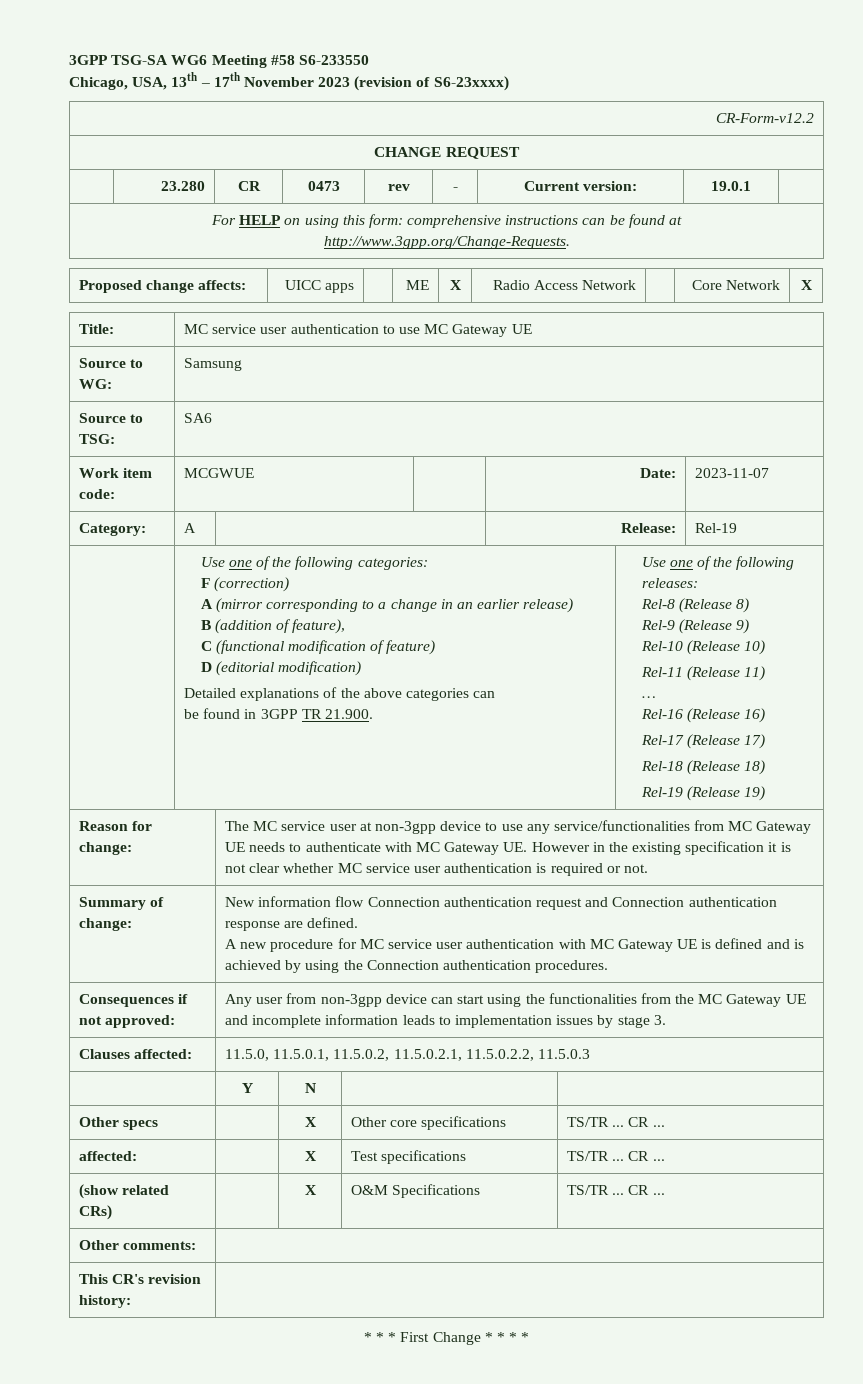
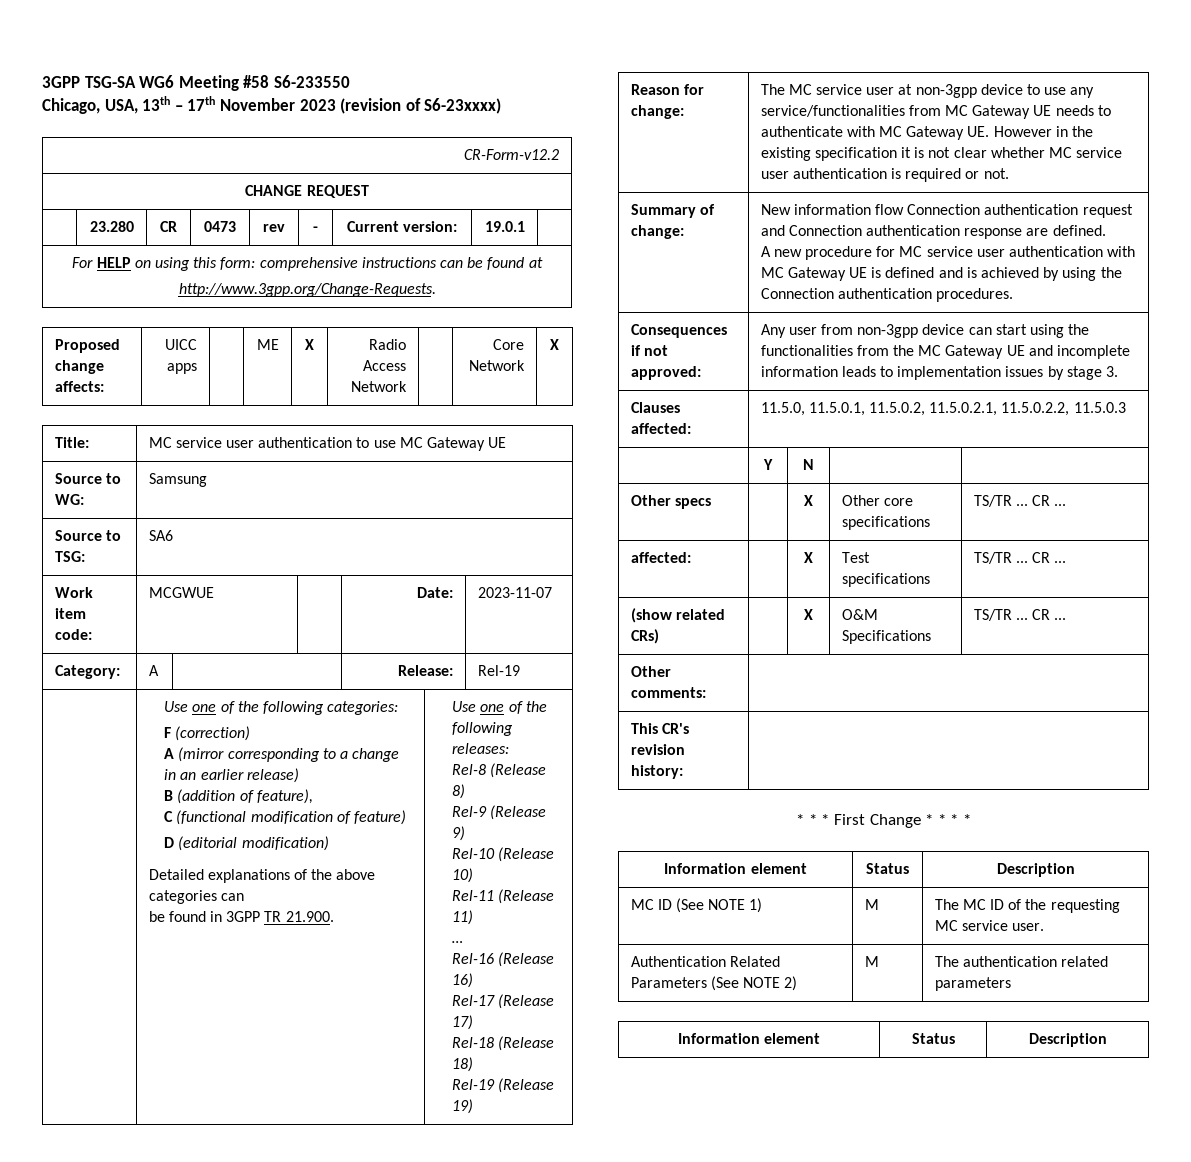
(530, 1337) none -> [664,863,807,874] [866,863,909,874] [996,863,1075,877] [630,898,763,913] [864,899,879,910] [934,899,1120,913] [934,920,1045,931] [630,956,780,967] [630,976,798,991] [864,956,879,967] [934,956,1109,967] [934,977,1011,991] [677,1033,821,1044] [911,1033,955,1044] [1028,1033,1107,1047] // Information element | Status | Description // MC ID (See NOTE 1) | M | The MC ID of the requesting MC service user. // Authentication Related Parameters (See NOTE 2) | M | The authentication related parameters // Information element | Status | Description

